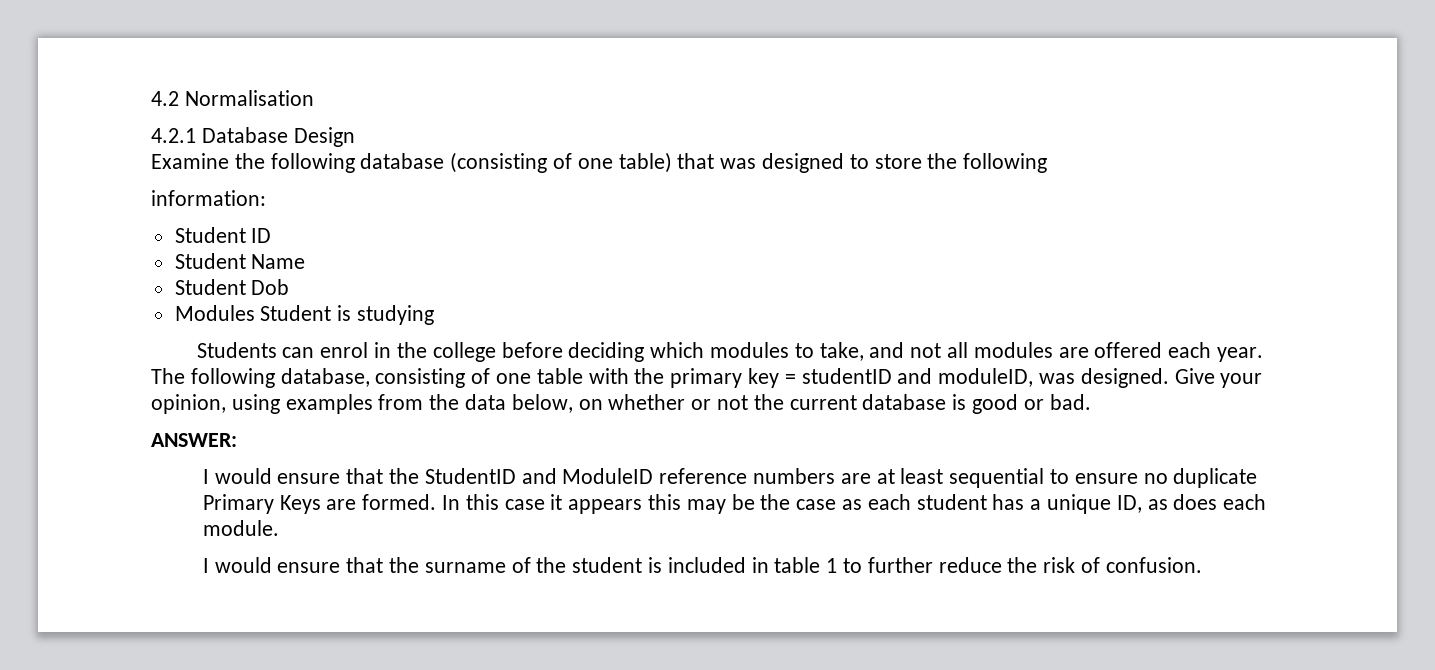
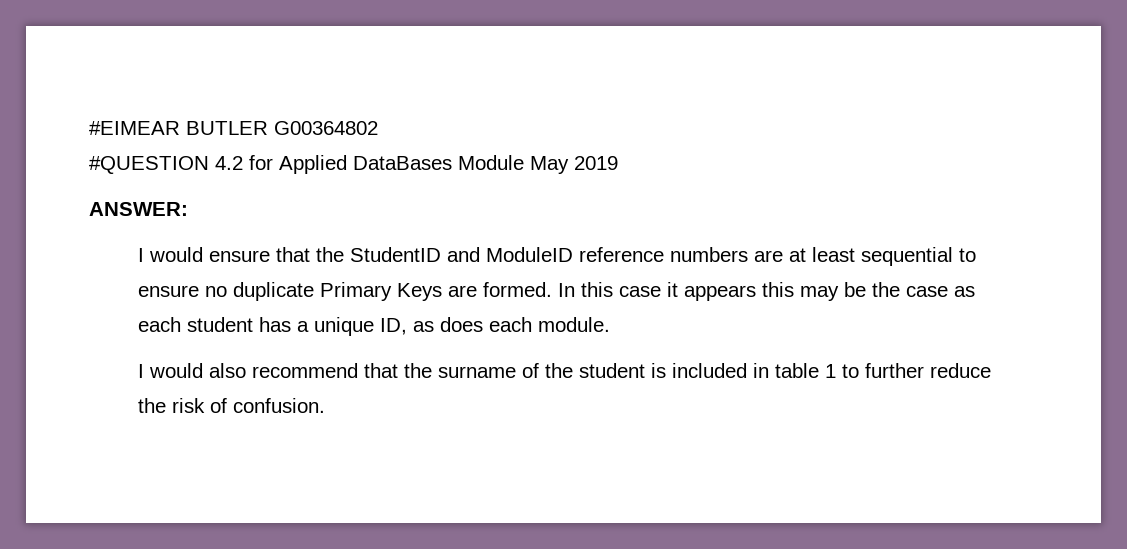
[151,90,314,106] [151,127,355,147] [151,152,1048,173] [151,190,266,206] [174,227,272,243] [174,253,306,269] [174,279,290,295] [174,305,435,325] [196,342,1263,362] [151,368,1263,388] [151,394,1091,414] 4.2 Normalisation // 4.2.1 Database Design // Examine the following database (consisting of one table) that was designed to store the following // information: // Student ID // Student Name // Student Dob // Modules Student is studying // Students can enrol in the college before deciding which modules to take, and not all modules are offered each year. The following database, consisting of one table with the primary key = studentID and moduleID, was designed. Give your opinion, using examples from the data below, on whether or not the current database is good or bad. -> [89,121,378,135] [89,155,618,174] #EIMEAR BUTLER G00364802 // #QUESTION 4.2 for Applied DataBases Module May 2019
[277,562,341,573] ensure -> [208,363,358,378] also recommend

